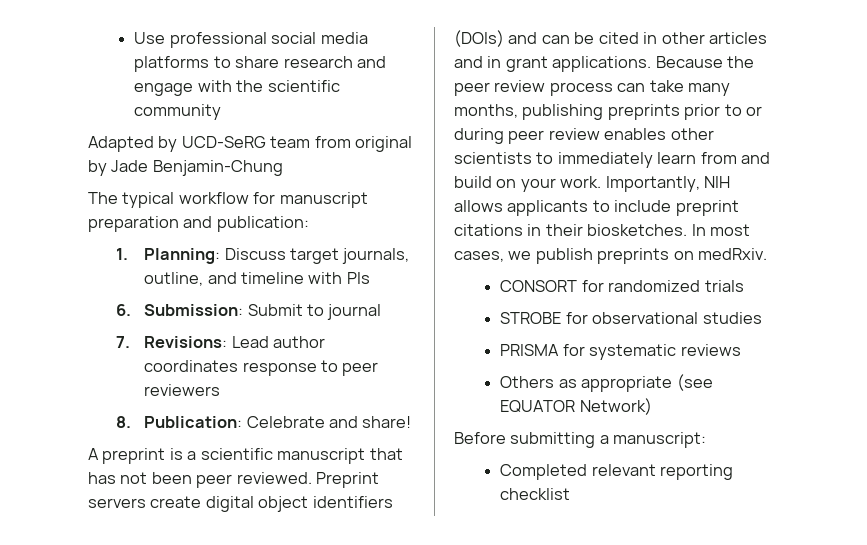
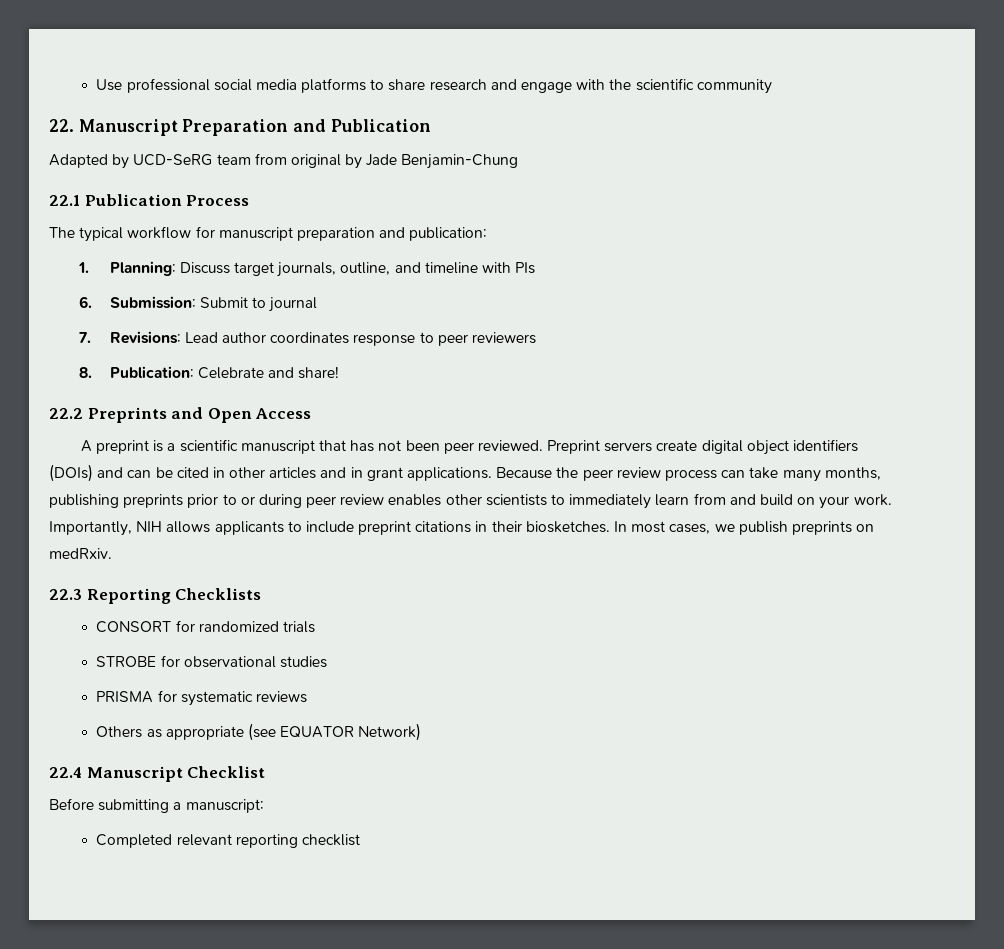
(222, 112) none -> [49,119,431,136] // 22. Manuscript Preparation and Publication
(283, 168) none -> [49,194,250,206] // 22.1 Publication Process
(412, 422) none -> [49,407,312,423] // 22.2 Preprints and Open Access
(768, 254) none -> [49,588,262,604] // 22.3 Reporting Checklists
(652, 406) none -> [49,766,266,782] // 22.4 Manuscript Checklist

